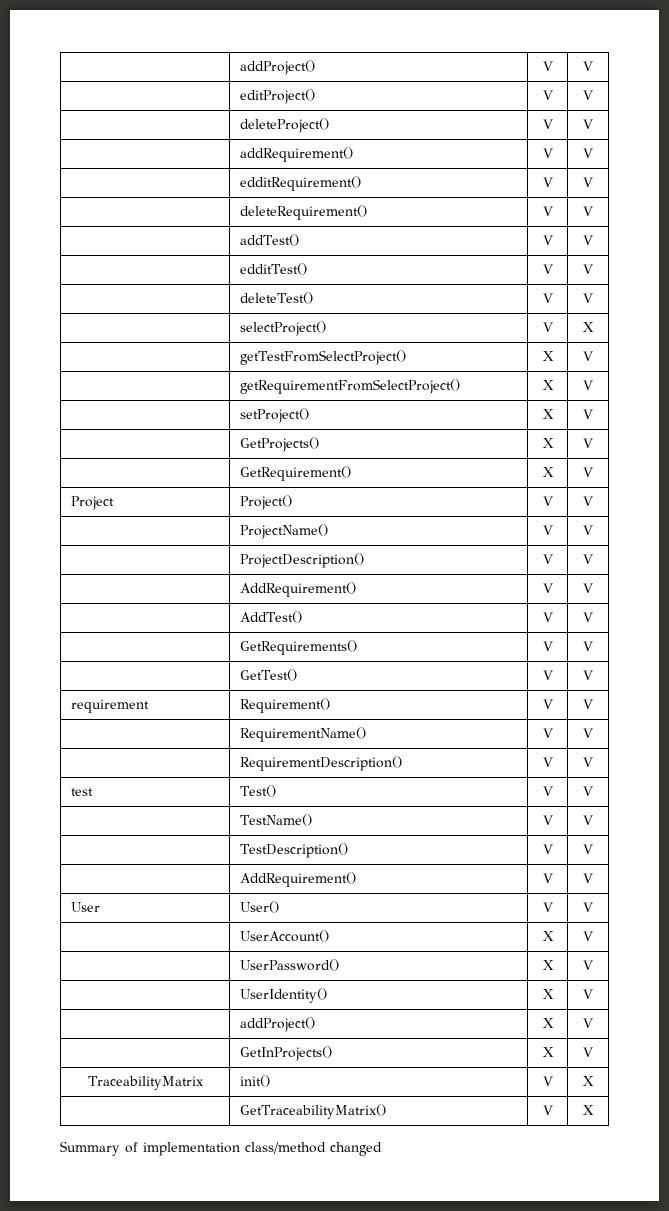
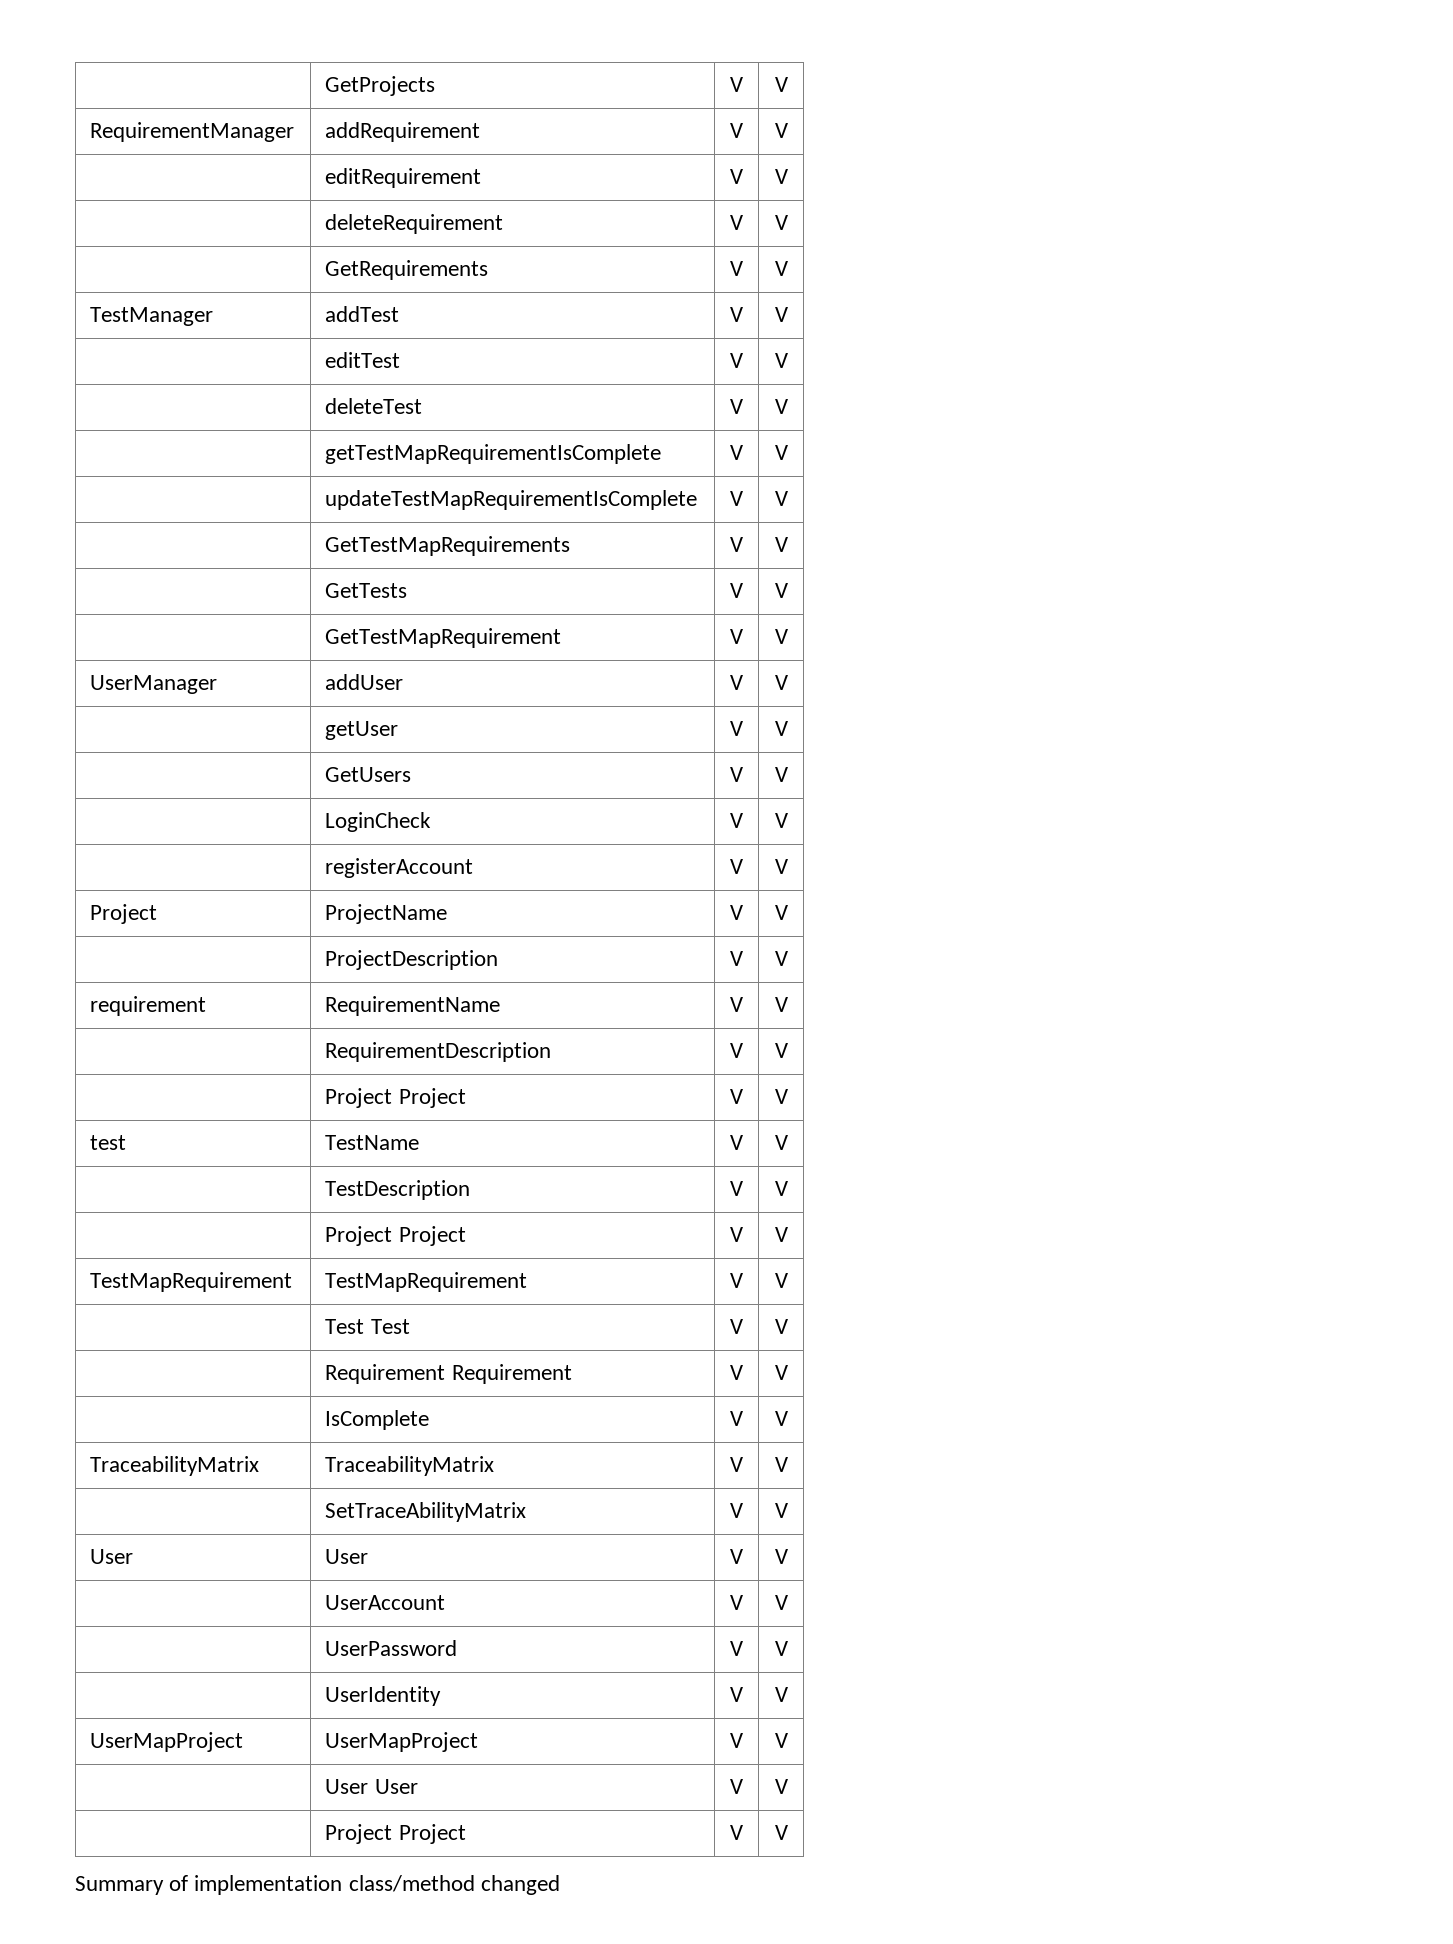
[239,60,315,75] [542,61,553,71] [583,61,593,71] [239,89,315,104] [542,90,553,100] [583,90,593,100] [239,118,329,133] [542,119,553,129] [583,119,593,129] [239,147,353,162] [542,148,553,158] [583,148,593,158] [239,176,361,191] [542,177,553,187] [583,177,593,187] [239,205,367,220] [542,206,553,216] [583,206,593,216] [239,234,299,246] [542,235,553,245] [583,235,593,245] [239,263,307,275] [542,264,553,274] [583,264,593,274] [239,292,313,304] [542,293,553,303] [583,293,593,303] [239,321,326,336] [542,322,553,332] [583,322,594,332] [239,350,406,365] [542,351,554,361] [583,351,593,361] [239,379,460,394] [542,380,554,390] [583,380,593,390] [239,408,309,423] [542,409,554,419] [583,409,593,419] [239,437,319,452] [542,438,554,448] [583,438,593,448] [239,466,351,481] [542,467,554,477] [583,467,593,477] [70,496,114,510] [239,495,292,510] [542,496,553,506] [583,496,593,506] [239,524,328,539] [542,525,553,535] [583,525,593,535] [239,553,364,568] [542,554,553,564] [583,554,593,564] [239,582,356,597] [542,583,553,593] [583,583,593,593] [239,611,302,623] [542,612,553,622] [583,612,593,622] [239,640,357,655] [542,641,553,651] [583,641,593,651] [239,669,297,681] | addProject() | V | V // | editProject() | V | V // | deleteProject() | V | V // | addRequirement() | V | V // | edditRequirement() | V | V // | deleteRequirement() | V | V // | addTest() | V | V // | edditTest() | V | V // | deleteTest() | V | V // | selectProject() | V | X // | getTestFromSelectProject() | X | V // | getRequirementFromSelectProject() | X | V // | setProject() | X | V // | GetProjects() | X | V // | GetRequirement() | X | V // Project | Project() | V | V // | ProjectName() | V | V // | ProjectDescription() | V | V // | AddRequirement() | V | V // | AddTest() | V | V // | GetRequirements() | V | V // | GetTest() -> [325,76,436,96] [730,77,743,92] [774,77,788,92] [90,122,295,142] [325,122,481,142] [730,123,743,138] [774,123,788,138] [325,168,482,188] [730,169,743,184] [774,169,788,184] [325,214,504,234] [730,215,743,230] [774,215,788,230] [325,260,489,280] [730,261,743,276] [774,261,788,276] [90,307,214,326] [325,306,400,322] [730,307,743,322] [774,307,788,322] [325,352,401,368] [730,353,743,368] [774,353,788,368] [325,398,423,414] [730,399,743,414] [774,399,788,414] [325,444,662,464] [730,445,743,460] [774,445,788,460] [325,490,698,510] [730,491,743,506] [774,491,788,506] [325,536,571,556] [730,537,743,552] [774,537,788,552] [325,583,408,598] [730,583,743,598] [774,583,788,598] [325,628,562,648] [730,629,743,644] [774,629,788,644] [90,675,218,694] [325,674,404,690] [730,675,743,690] [774,675,788,690] [325,721,399,740] [730,721,743,736] [774,721,788,736] [325,767,412,782] [730,767,743,782] [774,767,788,782] [325,812,432,832] [730,813,743,828] [774,813,788,828] [325,858,474,878] [730,859,743,874] [774,859,788,874] [90,904,158,924] [325,904,448,924] [730,905,743,920] [774,905,788,920] [325,950,499,970] | GetProjects | V | V // RequirementManager | addRequirement | V | V // | editRequirement | V | V // | deleteRequirement | V | V // | GetRequirements | V | V // TestManager | addTest | V | V // | editTest | V | V // | deleteTest | V | V // | getTestMapRequirementIsComplete | V | V // | updateTestMapRequirementIsComplete | V | V // | GetTestMapRequirements | V | V // | GetTests | V | V // | GetTestMapRequirement | V | V // UserManager | addUser | V | V // | getUser | V | V // | GetUsers | V | V // | LoginCheck | V | V // | registerAccount | V | V // Project | ProjectName | V | V // | ProjectDescription
[239,698,330,713] [542,699,553,709] [583,699,593,709] [239,727,366,742] [542,728,553,738] [583,728,593,738] [239,756,402,771] Requirement() | V | V // | RequirementName() | V | V // | RequirementDescription() -> [325,996,501,1016] [730,997,743,1012] [774,997,788,1012] [325,1042,552,1062] [730,1043,743,1058] [774,1043,788,1058] [325,1088,466,1108] RequirementName | V | V // | RequirementDescription | V | V // | Project Project
[239,785,276,797] [542,786,553,796] [583,786,593,796] [239,814,312,826] [542,815,553,825] [583,815,593,825] [239,843,348,858] [542,844,553,854] [583,844,593,854] [239,872,356,887] Test() | V | V // | TestName() | V | V // | TestDescription() | V | V // | AddRequirement() -> [325,1135,420,1150] [730,1135,743,1150] [774,1135,788,1150] [325,1180,471,1200] [730,1181,743,1196] [774,1181,788,1196] [325,1226,466,1246] [730,1227,743,1242] [774,1227,788,1242] [90,1272,293,1292] [325,1272,528,1292] [730,1273,743,1288] [774,1273,788,1288] [325,1319,410,1334] [730,1319,743,1334] [774,1319,788,1334] [325,1364,572,1384] [730,1365,743,1380] [774,1365,788,1380] [325,1410,430,1430] [730,1411,743,1426] [774,1411,788,1426] [90,1456,260,1476] [325,1456,495,1476] [730,1457,743,1472] [774,1457,788,1472] [325,1502,527,1522] TestName | V | V // | TestDescription | V | V // | Project Project | V | V // TestMapRequirement | TestMapRequirement | V | V // | Test Test | V | V // | Requirement Requirement | V | V // | IsComplete | V | V // TraceabilityMatrix | TraceabilityMatrix | V | V // | SetTraceAbilityMatrix
[239,901,279,913] [542,902,553,912] [583,902,593,912] [239,930,329,942] [542,931,554,941] [583,931,593,941] [239,959,339,971] [542,960,554,970] [583,960,593,970] [239,988,327,1003] [542,989,554,999] [583,989,593,999] [239,1017,315,1032] [542,1018,554,1028] [583,1018,593,1028] [239,1046,332,1061] [542,1047,554,1057] [583,1047,593,1057] [87,1076,204,1090] [239,1075,270,1087] [542,1076,553,1086] [583,1076,594,1086] [239,1104,386,1119] [542,1105,553,1115] [583,1105,594,1115] User() | V | V // | UserAccount() | X | V // | UserPassword() | X | V // | UserIdentity() | X | V // | addProject() | X | V // | GetInProjects() | X | V // TraceabilityMatrix | init() | V | X // | GetTraceabilityMatrix() | V | X -> [325,1549,369,1564] [730,1549,743,1564] [774,1549,788,1564] [325,1595,446,1610] [730,1595,743,1610] [774,1595,788,1610] [325,1640,458,1656] [730,1641,743,1656] [774,1641,788,1656] [325,1686,442,1706] [730,1687,743,1702] [774,1687,788,1702] [90,1732,244,1752] [325,1732,479,1752] [730,1733,743,1748] [774,1733,788,1748] [325,1779,418,1794] [730,1779,743,1794] [774,1779,788,1794] [325,1824,466,1844] [730,1825,743,1840] [774,1825,788,1840] User | V | V // | UserAccount | V | V // | UserPassword | V | V // | UserIdentity | V | V // UserMapProject | UserMapProject | V | V // | User User | V | V // | Project Project | V | V

